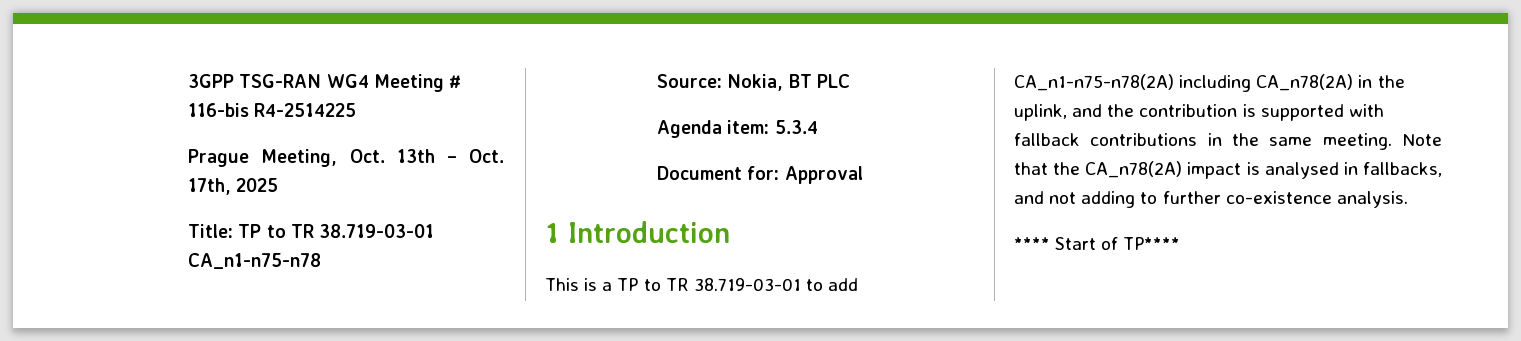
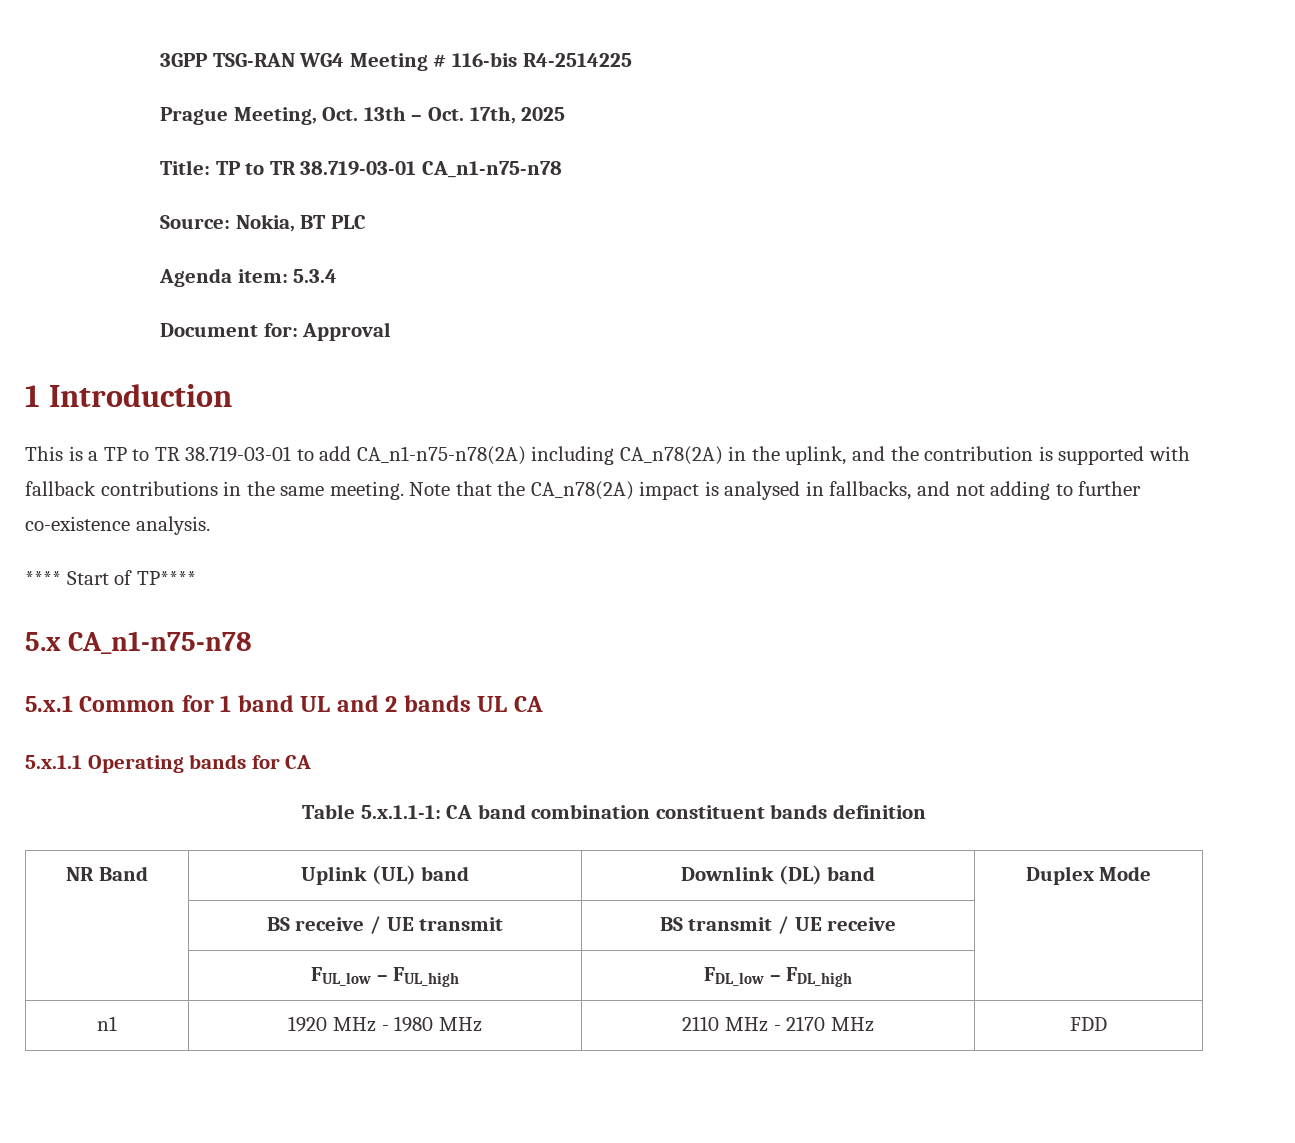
(1181, 243) none -> [25,631,253,654] [25,695,543,712] [25,754,312,773] [302,804,926,819] [66,866,148,881] [300,865,470,885] [680,865,876,885] [1025,866,1152,885] [266,916,504,934] [659,916,897,934] [310,967,460,987] [703,967,853,987] [97,1016,117,1031] [288,1016,482,1032] [682,1016,874,1032] [1070,1017,1107,1031] // 5.x CA_n1-n75-n78 // 5.x.1 Common for 1 band UL and 2 bands UL CA // 5.x.1.1 Operating bands for CA // Table 5.x.1.1-1: CA band combination constituent bands definition // NR Band | Uplink (UL) band | Downlink (DL) band | Duplex Mode // | BS receive / UE transmit | BS transmit / UE receive | // | FUL_low – FUL_high | FDL_low – FDL_high | // n1 | 1920 MHz - 1980 MHz | 2110 MHz - 2170 MHz | FDD

